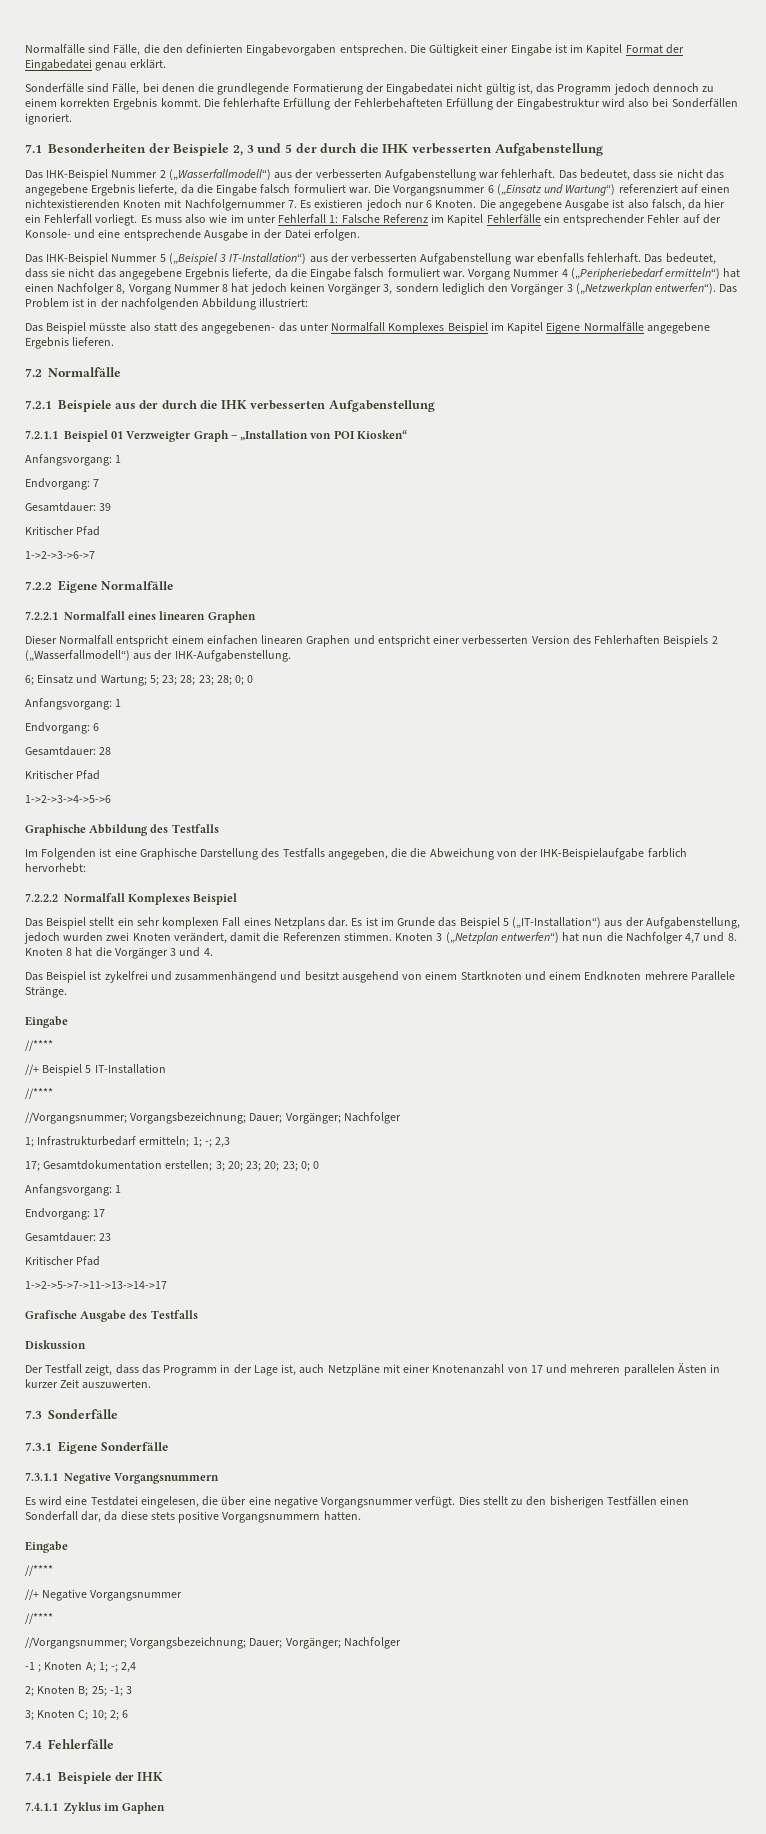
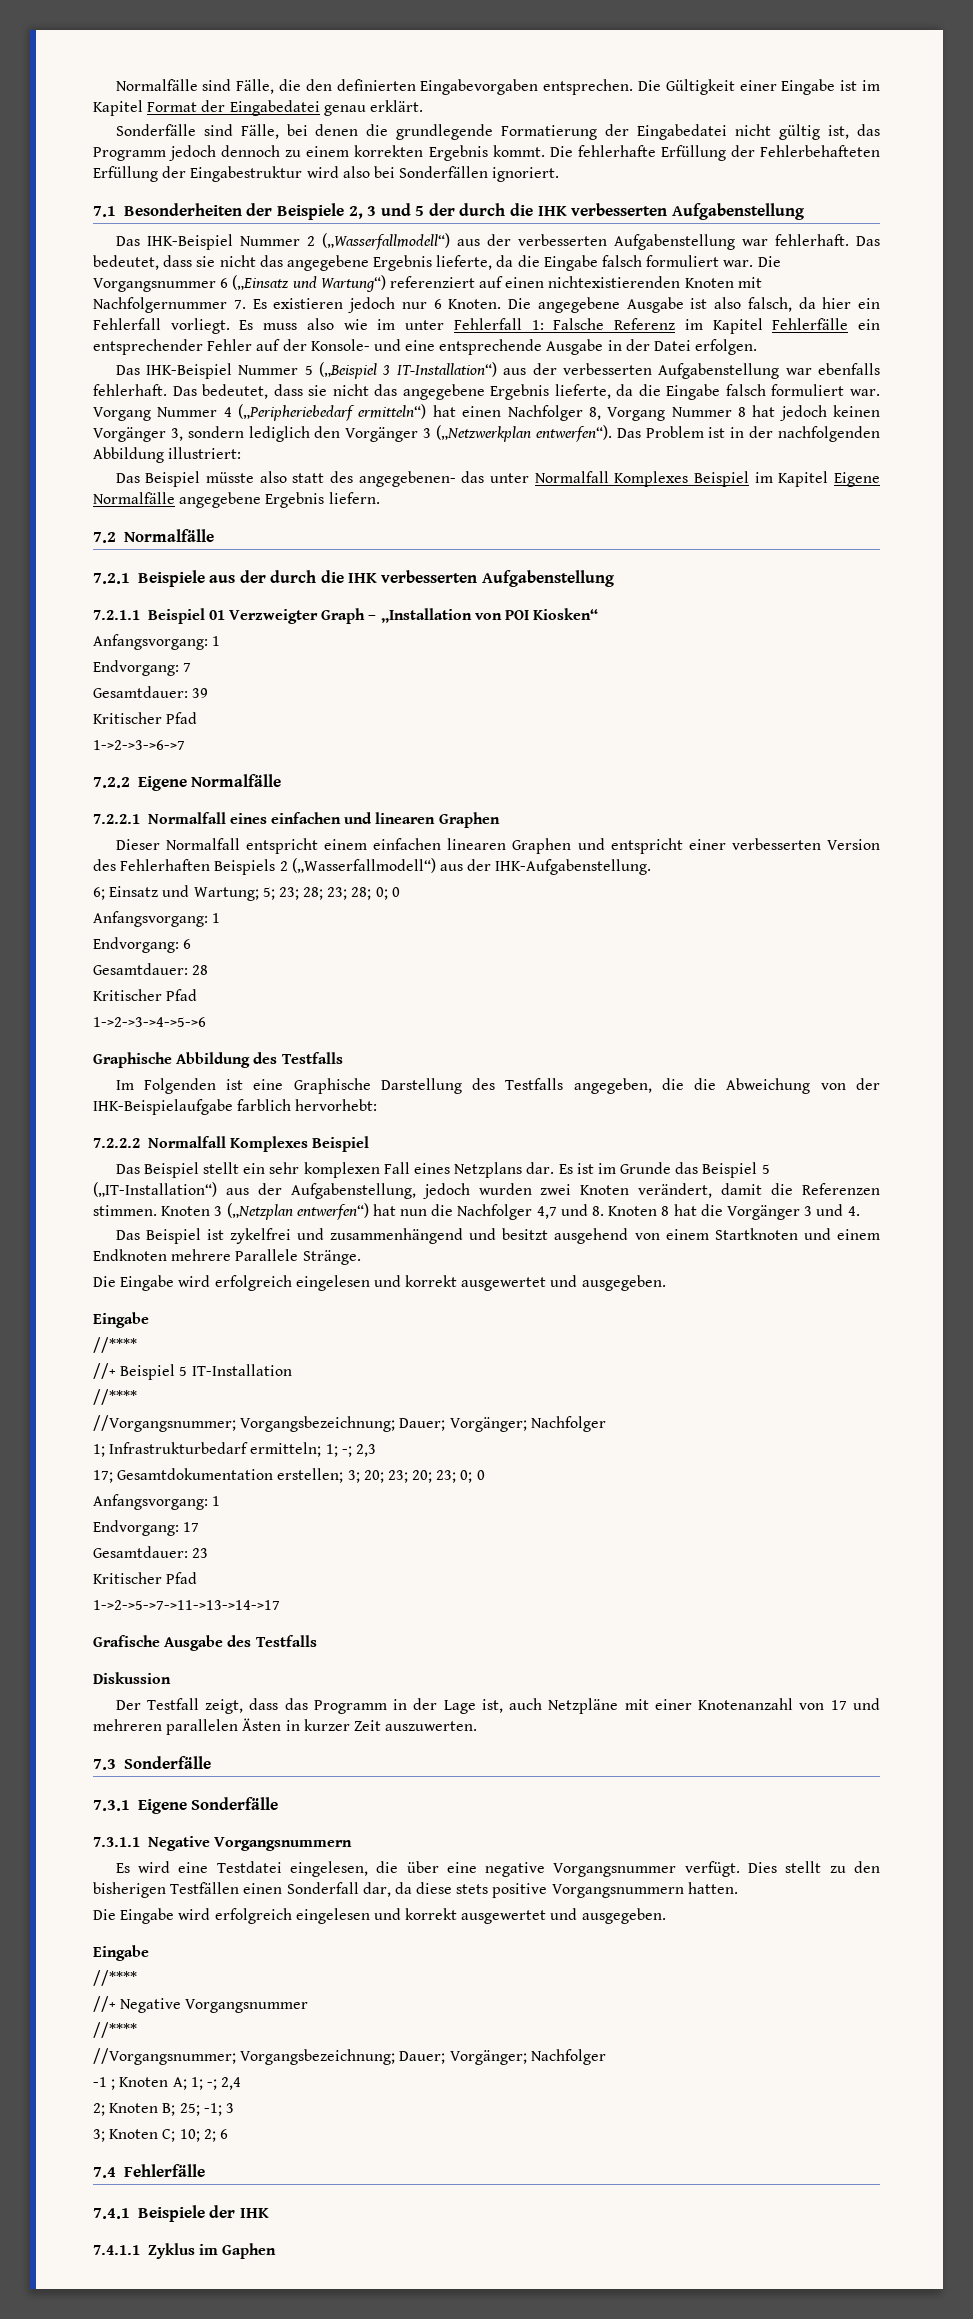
[72,337,115,346] lieferen. -> [328,492,380,504] liefern.
(157, 616) none -> [271,812,373,824] einfachen und
(67, 992) none -> [93,1275,666,1291] // Die Eingabe wird erfolgreich eingelesen und korrekt ausgewertet und ausgegeben.
(361, 1516) none -> [93,1908,666,1924] // Die Eingabe wird erfolgreich eingelesen und korrekt ausgewertet und ausgegeben.

